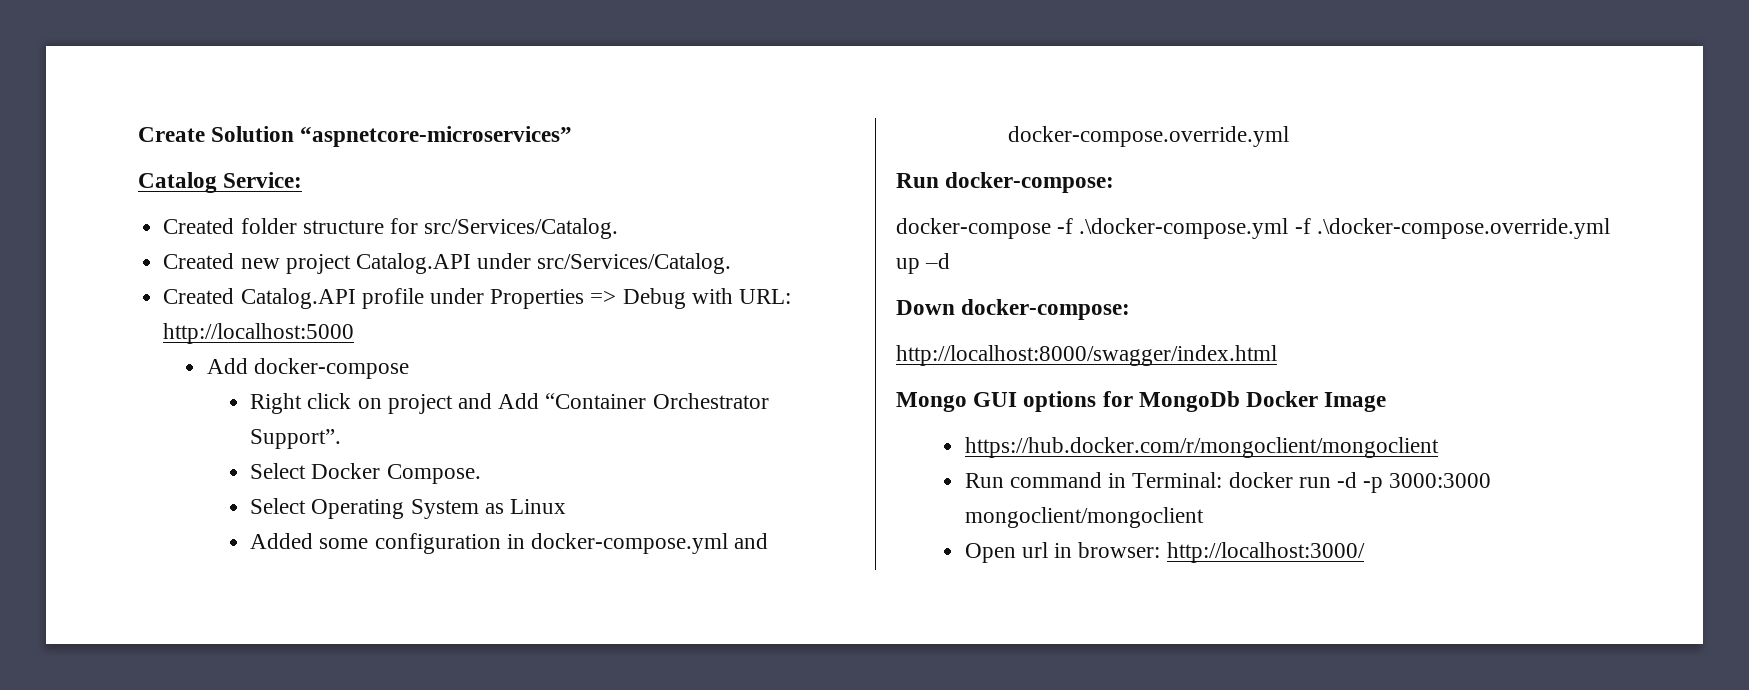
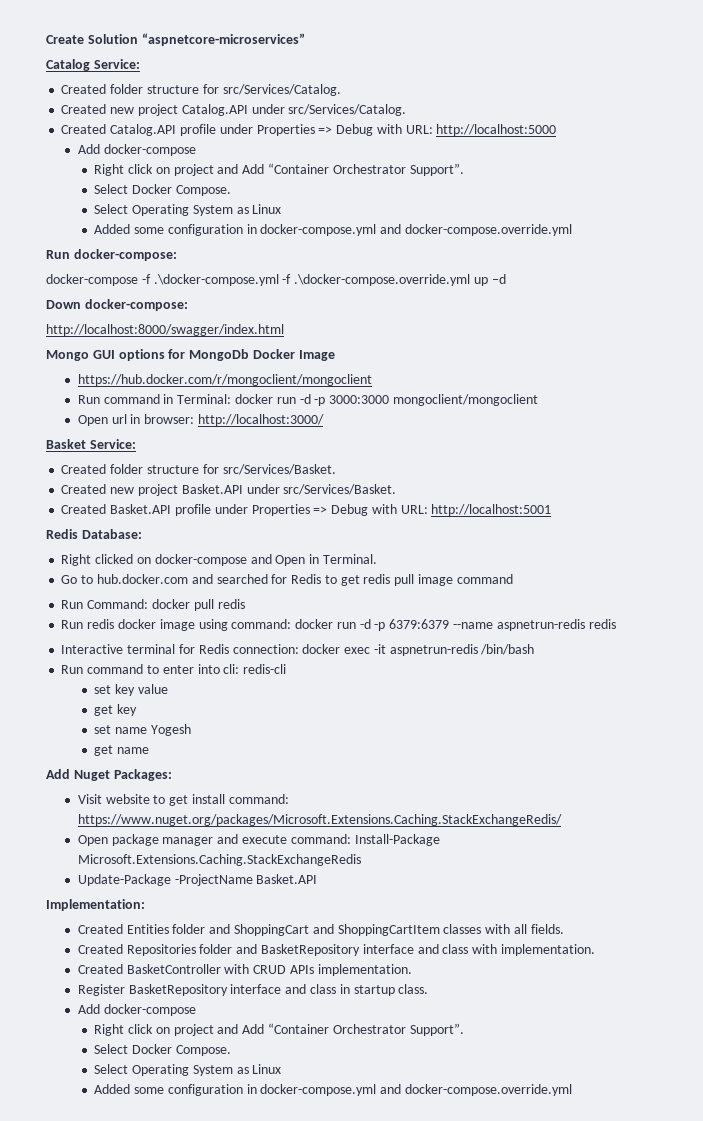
(1365, 552) none -> [46,439,136,449] [61,464,336,475] [61,484,397,496] [61,504,552,516] [46,529,142,539] [61,554,377,566] [61,574,513,586] [61,599,245,611] [61,619,616,631] [61,644,535,656] [61,664,287,674] [94,684,168,696] [94,704,138,716] [94,724,191,736] [94,745,150,756] [46,769,172,781] [77,794,289,806] [77,814,562,826] [77,834,440,846] [77,854,361,866] [77,874,318,886] [46,899,145,911] [77,924,564,936] [77,944,595,956] [77,964,412,976] [77,984,429,996] [77,1004,196,1016] [94,1023,464,1036] [94,1044,231,1056] [94,1064,282,1076] [94,1084,573,1096] // Basket Service: // Created folder structure for src/Services/Basket. // Created new project Basket.API under src/Services/Basket. // Created Basket.API profile under Properties => Debug with URL: http://localhost:5001 // Redis Database: // Right clicked on docker-compose and Open in Terminal. // Go to hub.docker.com and searched for Redis to get redis pull image command // Run Command: docker pull redis // Run redis docker image using command: docker run -d -p 6379:6379 --name aspnetrun-redis redis // Interactive terminal for Redis connection: docker exec -it aspnetrun-redis /bin/bash // Run command to enter into cli: redis-cli // set key value // get key // set name Yogesh // get name // Add Nuget Packages: // Visit website to get install command: https://www.nuget.org/packages/Microsoft.Extensions.Caching.StackExchangeRedis/ // Open package manager and execute command: Install-Package Microsoft.Extensions.Caching.StackExchangeRedis // Update-Package -ProjectName Basket.API // Implementation: // Created Entities folder and ShoppingCart and ShoppingCartItem classes with all fields. // Created Repositories folder and BasketRepository interface and class with implementation. // Created BasketController with CRUD APIs implementation. // Register BasketRepository interface and class in startup class. // Add docker-compose // Right click on project and Add “Container Orchestrator Support”. // Select Docker Compose. // Select Operating System as Linux // Added some configuration in docker-compose.yml and docker-compose.override.yml

